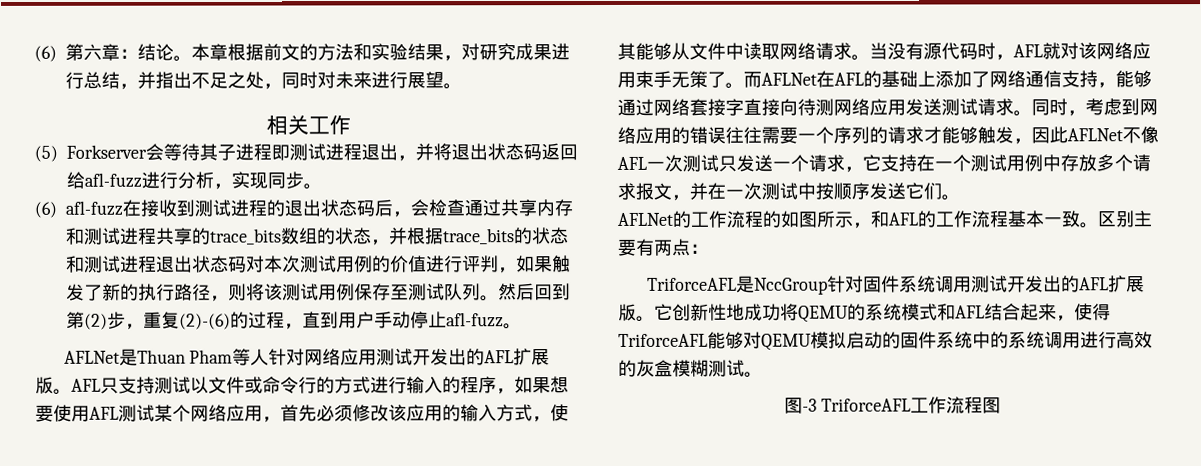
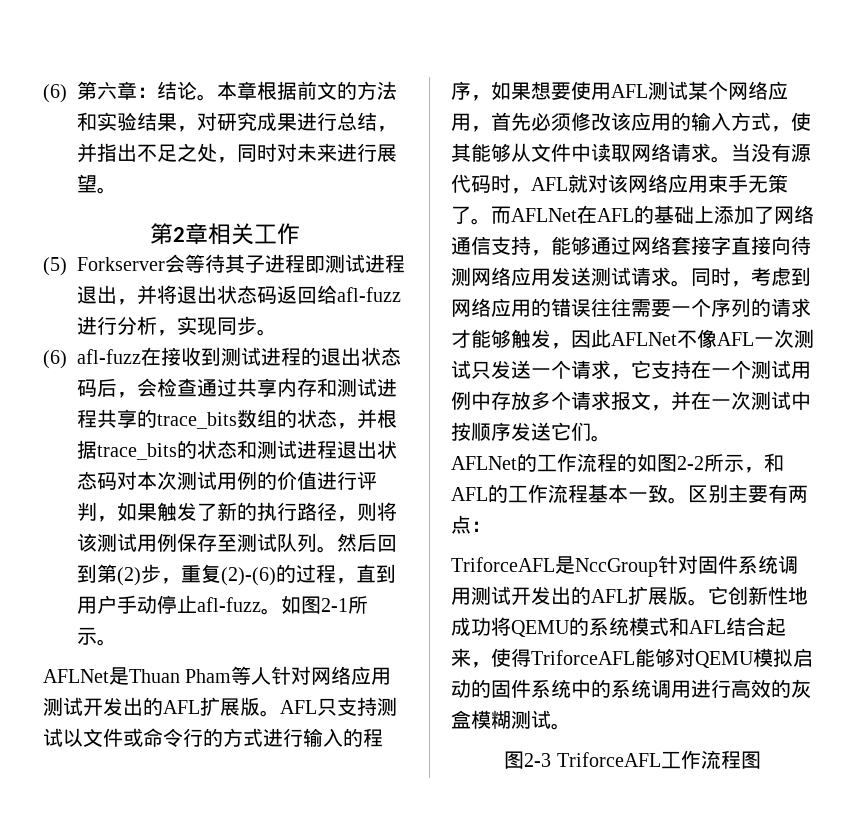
(462, 86) none -> [149,223,208,245] 第2章
(522, 326) none -> [281,595,368,614] [77,627,117,646] 如图2-1所示。
(817, 219) none -> [677,456,704,470] 2-2
[802,398,818,412] -3 -> [524,753,552,767] 2-3

